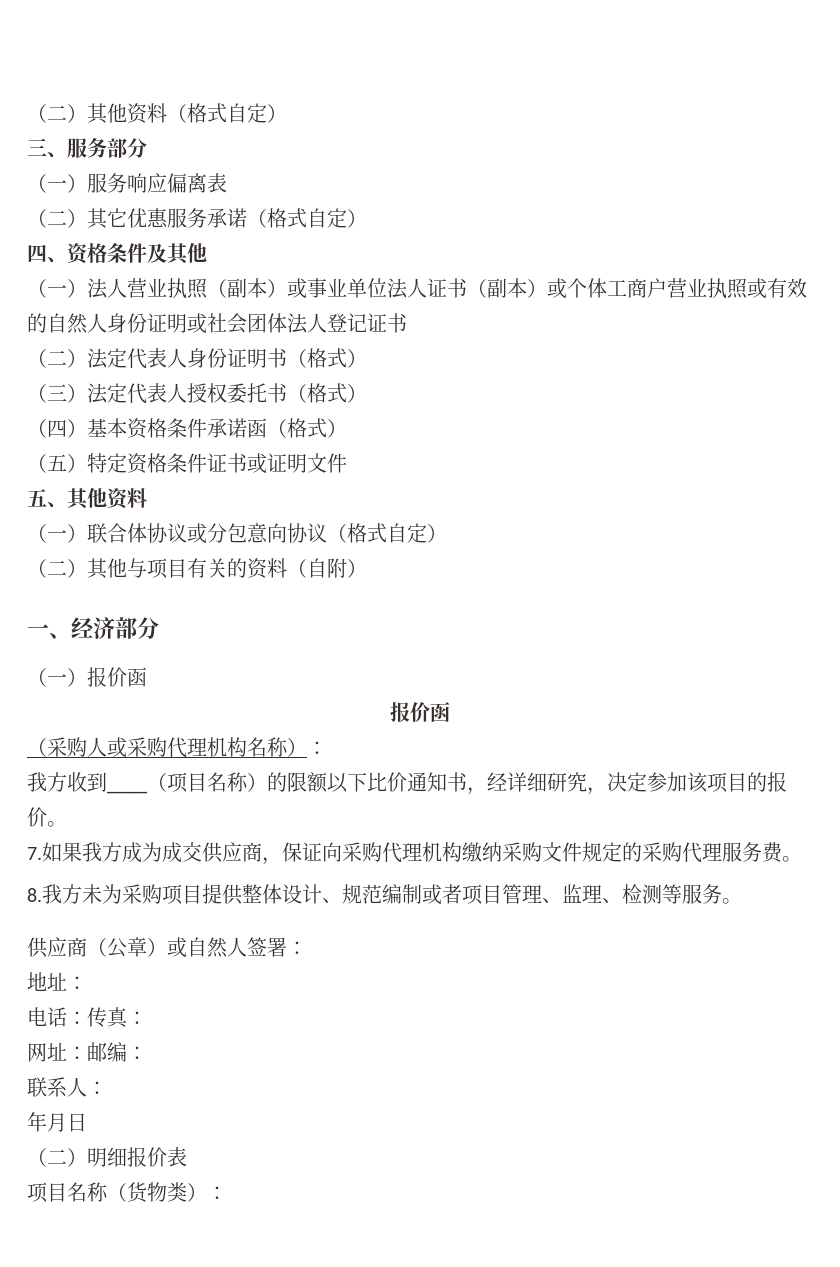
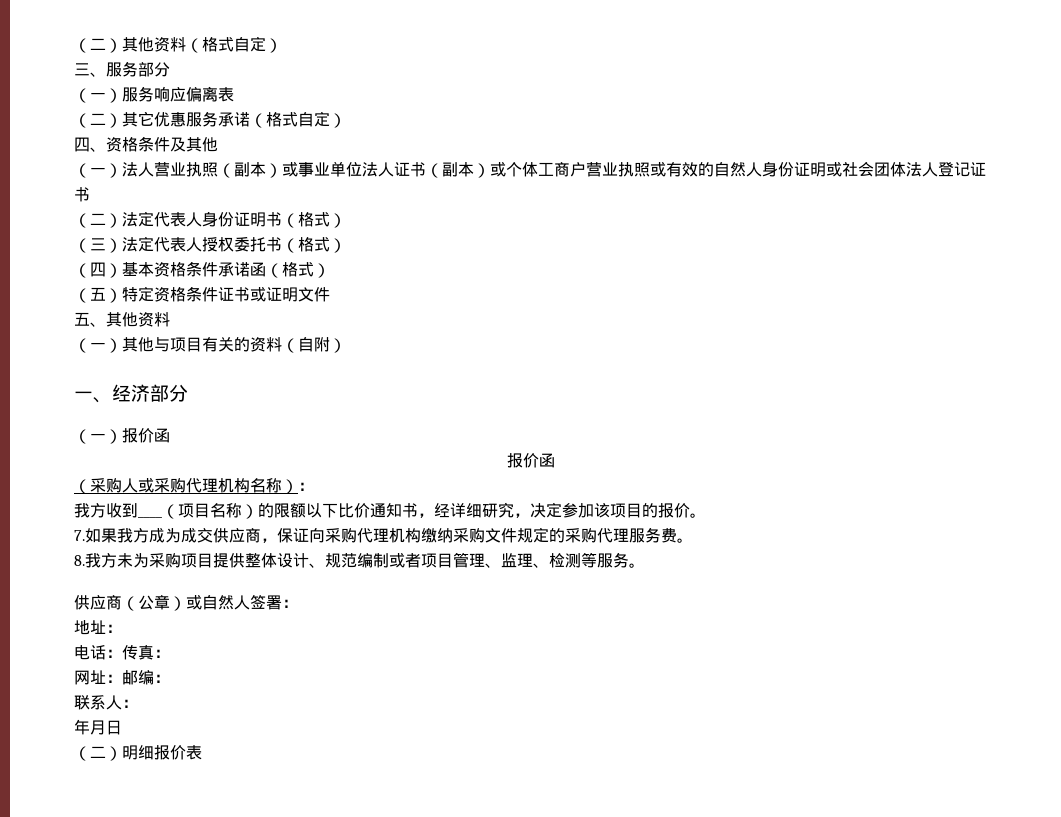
[87,523,447,544] [27,559,87,578] 联合体协议或分包意向协议（格式自定） // （二） -> (122, 345) none
[27,1182,227,1203] // 项目名称（货物类）： -> (202, 752) none

